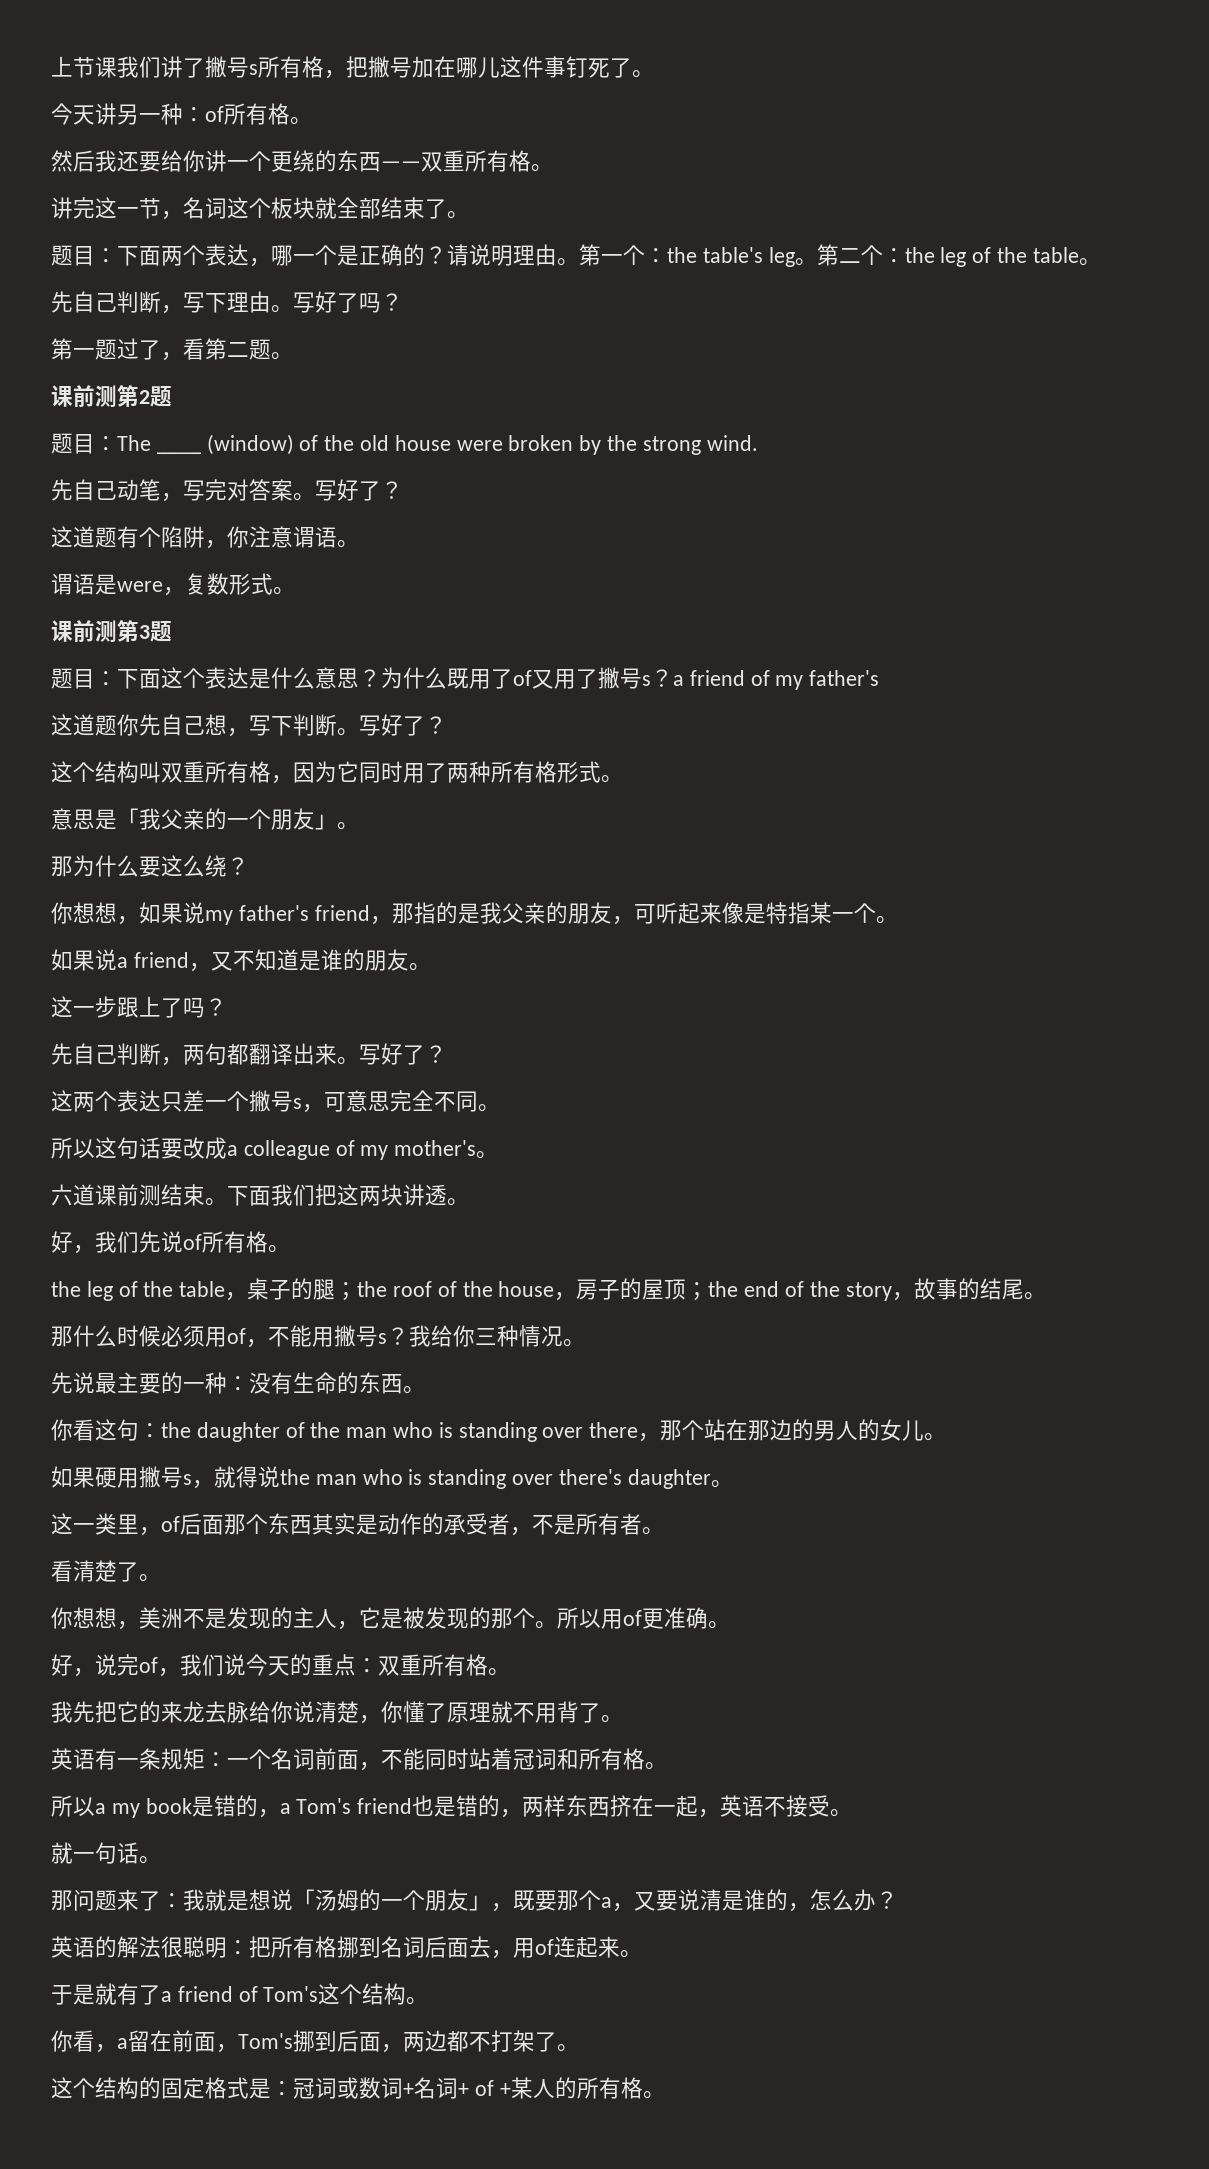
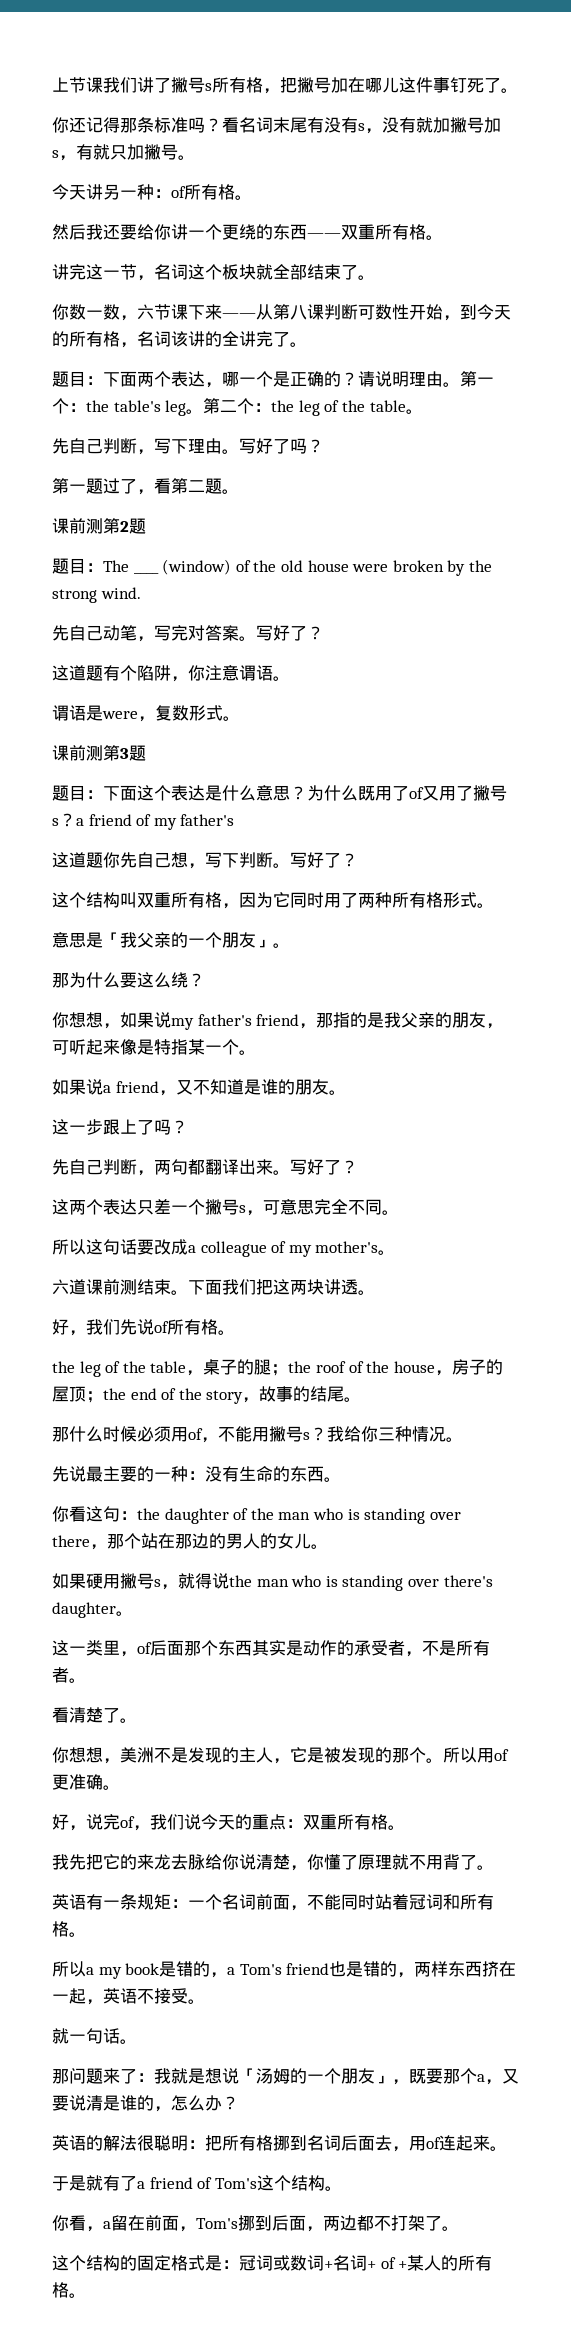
(654, 74) none -> [52,117,501,134] [52,144,195,161] // 你还记得那条标准吗？看名词末尾有没有s，没有就加撇号加s，有就只加撇号。
(469, 215) none -> [52,304,511,321] [52,331,307,348] // 你数一数，六节课下来——从第八课判断可数性开始，到今天的所有格，名词该讲的全讲完了。

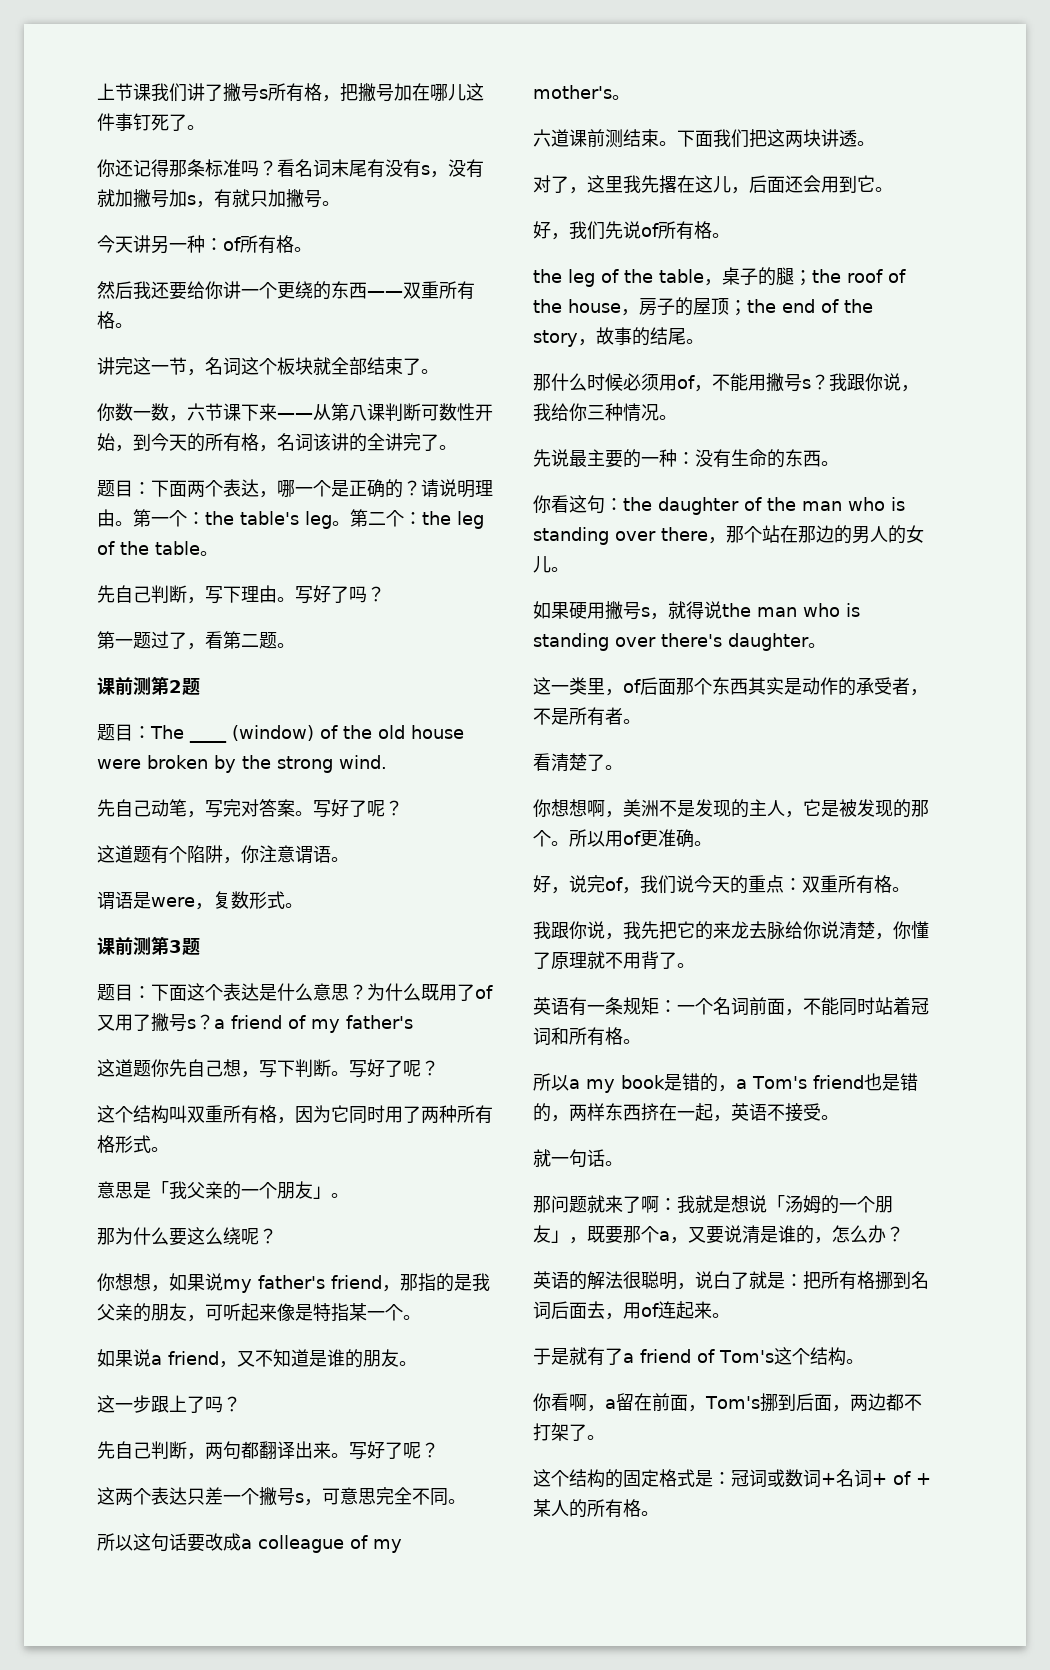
(307, 633) none -> [367,800,385,817] 呢
(341, 860) none -> [403,1060,421,1077] 呢
(188, 980) none -> [241,1228,259,1245] 呢
(341, 1167) none -> [403,1442,421,1459] 呢
(375, 1292) none -> [533,175,893,194] // 对了，这里我先撂在这儿，后面还会用到它。
(344, 1434) none -> [847,373,919,392] [533,403,551,421] 跟你说，我
(103, 1755) none -> [587,799,605,817] 啊
(69, 1862) none -> [551,921,641,940] 跟你说，我
[103,2068,137,2084] 来了 -> [587,1195,659,1213] 就来了啊
(188, 2143) none -> [677,1271,785,1290] ，说白了就是
(86, 2223) none -> [569,1393,587,1411] 啊

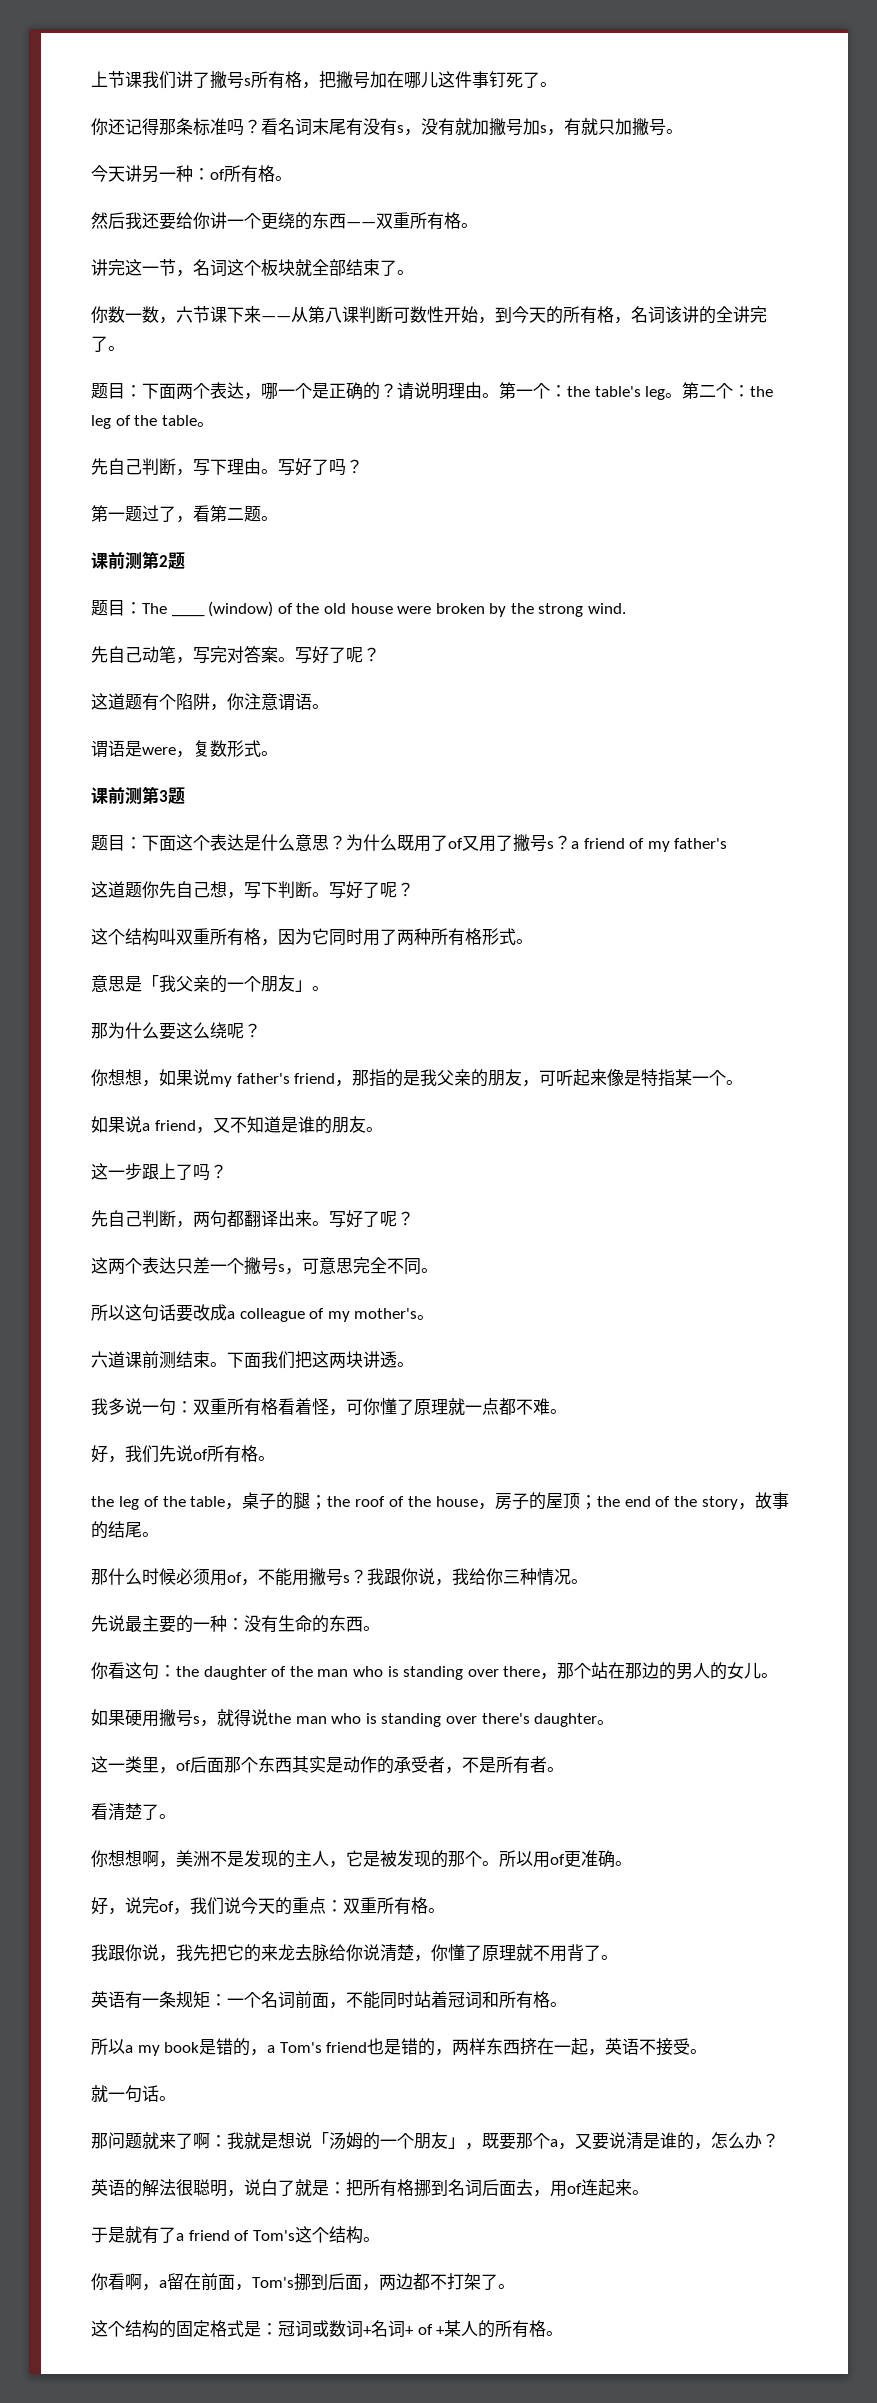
[533,175,875,194] 对了，这里我先撂在这儿，后面还会用到它 -> [91,1398,550,1416] 我多说一句：双重所有格看着怪，可你懂了原理就一点都不难

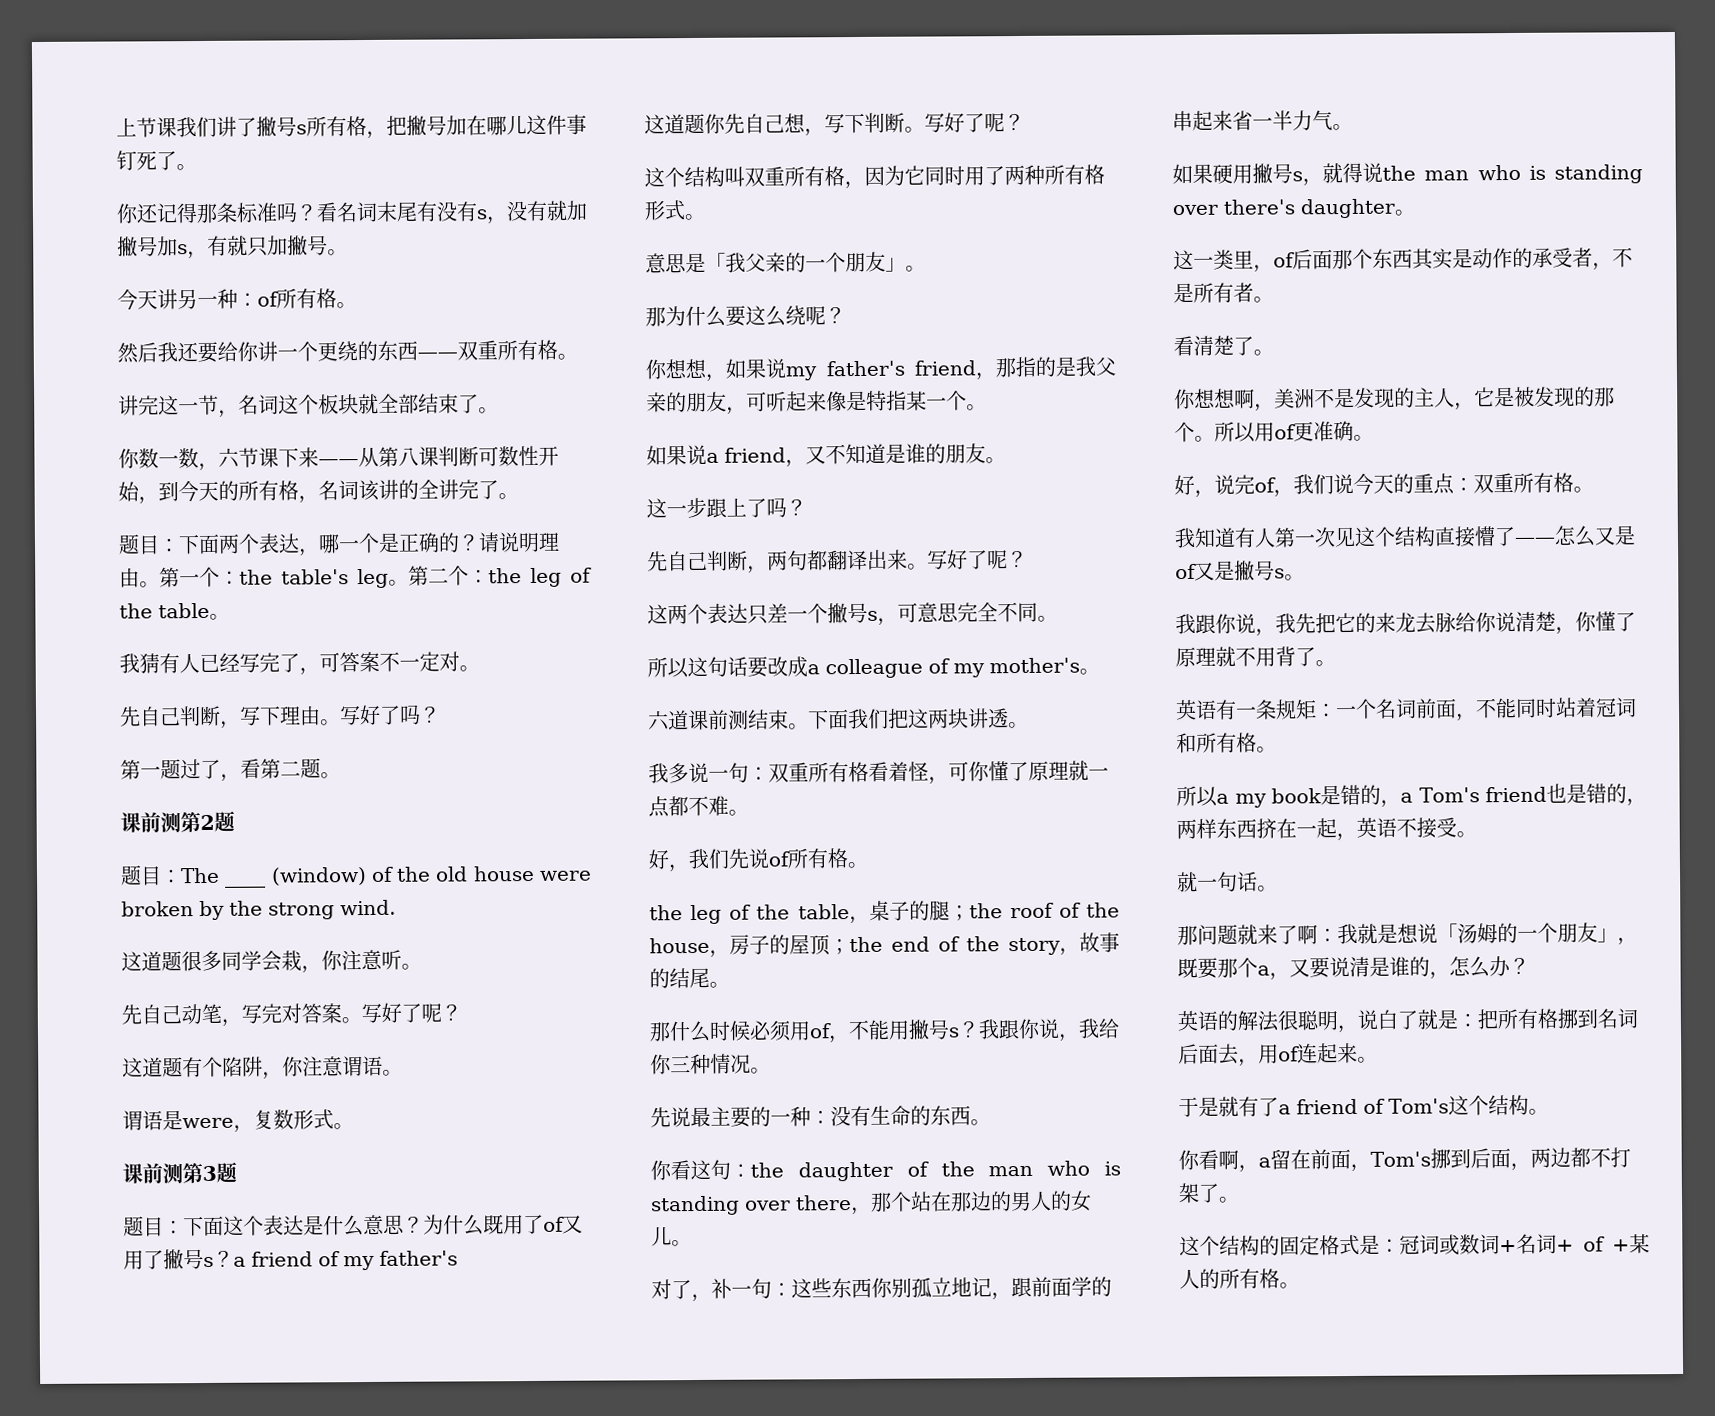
(214, 424) none -> [119,651,480,676] // 我猜有人已经写完了，可答案不一定对。
(627, 608) none -> [121,949,422,974] // 这道题很多同学会栽，你注意听。
(779, 1675) none -> [651,1276,1112,1303] [1172,110,1353,132] // 对了，补一句：这些东西你别孤立地记，跟前面学的串起来省一半力气。
(445, 1910) none -> [1174,525,1636,549] [1175,560,1305,581] // 我知道有人第一次见这个结构直接懵了——怎么又是of又是撇号s。

